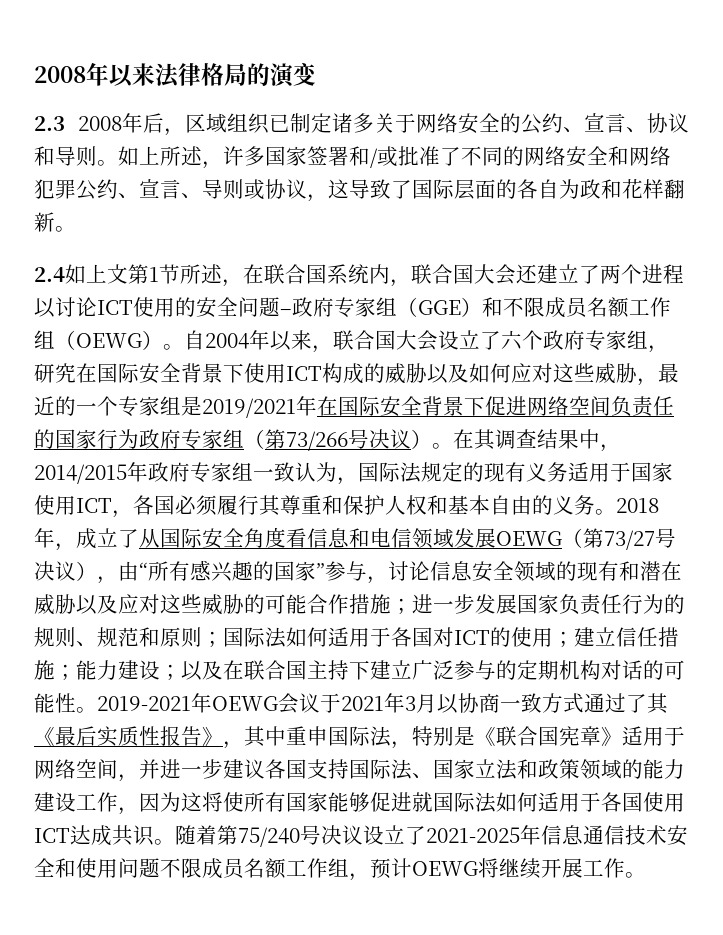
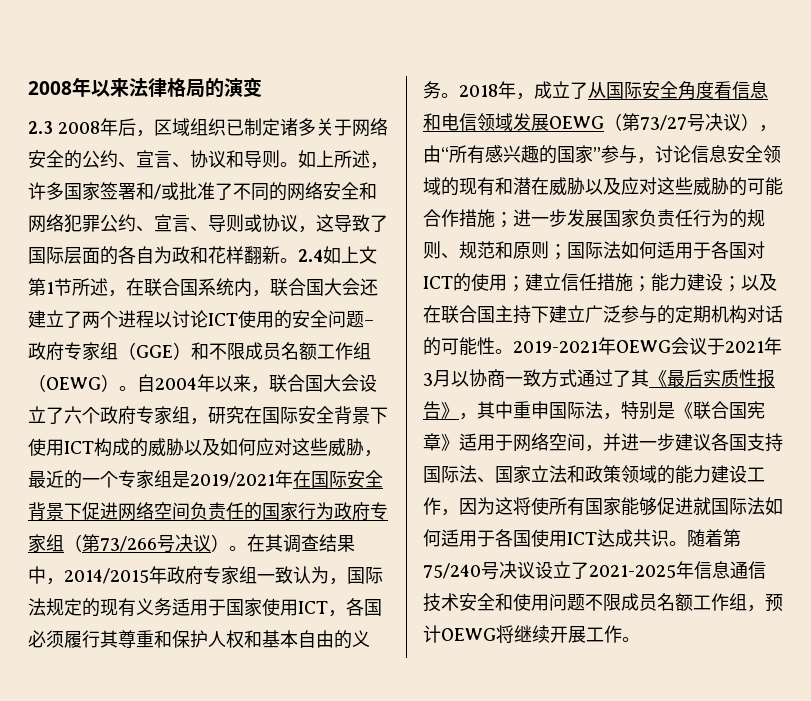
(76, 229) // -> (298, 260) none

